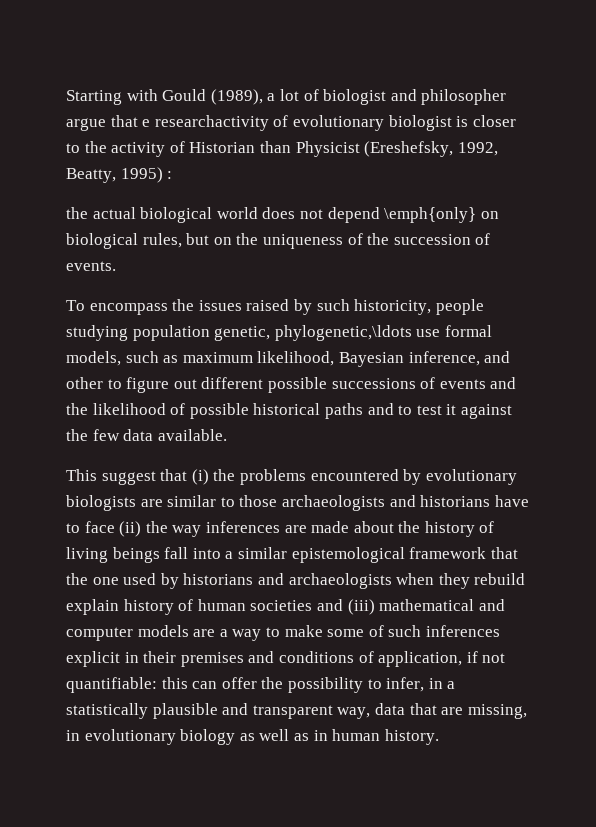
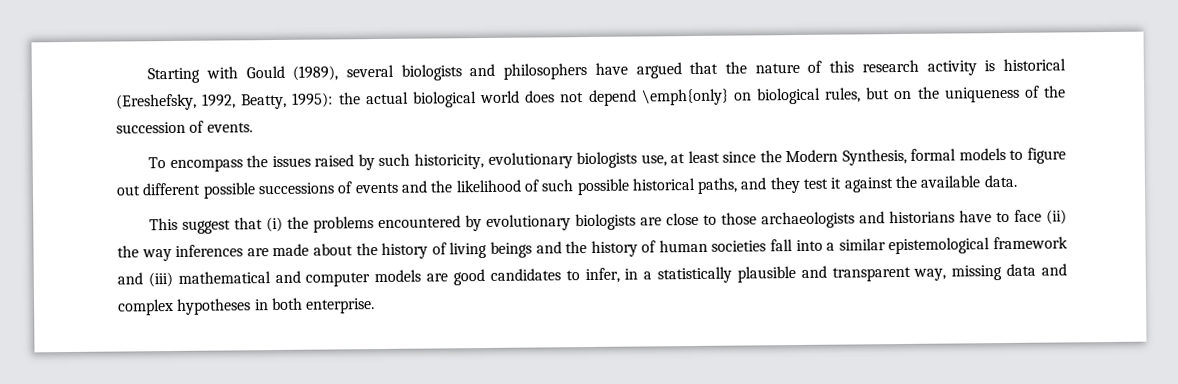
[267,89,507,105] [66,115,516,131] [66,141,360,157] a lot of biologist and philosopher argue that e researchactivity of evolutionary biologist is closer to the activity of Historian than Physicist -> [346,58,1066,81] several biologists and philosophers have argued that the nature of this research activity is historical
[120,167,173,183] 1995) : // -> [292,92,334,108] 1995):
[435,299,484,315] [66,325,492,341] [66,351,511,367] [66,377,103,389] people studying population genetic, phylogenetic,\ldots use formal models, such as maximum likelihood, Bayesian inference, and other -> [487,147,1006,169] evolutionary biologists use, at least since the Modern Synthesis, formal models
(186, 409) none -> [541,179,574,192] such
[324,403,413,419] paths and to -> [697,176,801,194] paths, and they
[92,429,227,441] few data available. -> [920,174,1017,188] available data.
[167,495,217,507] similar -> [666,212,700,226] close
(160, 555) none -> [535,239,767,257] and the history of human societies
[490,547,518,559] [66,573,526,589] [66,599,313,615] that the one used by historians and archaeologists when they rebuild explain history of human societies -> (1068, 243) none
[219,625,500,641] [66,651,506,667] [66,677,363,693] a way to make some of such inferences explicit in their premises and conditions of application, if not quantifiable: this can offer the possibility -> [452,268,561,286] good candidates
[374,703,527,719] [66,729,439,745] data that are missing, in evolutionary biology as well as in human history. -> [951,263,1068,281] [118,297,376,316] missing data and complex hypotheses in both enterprise.

